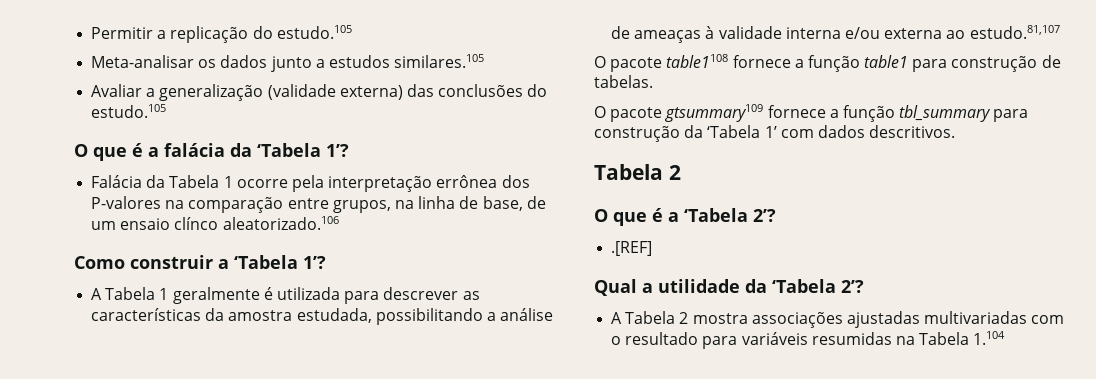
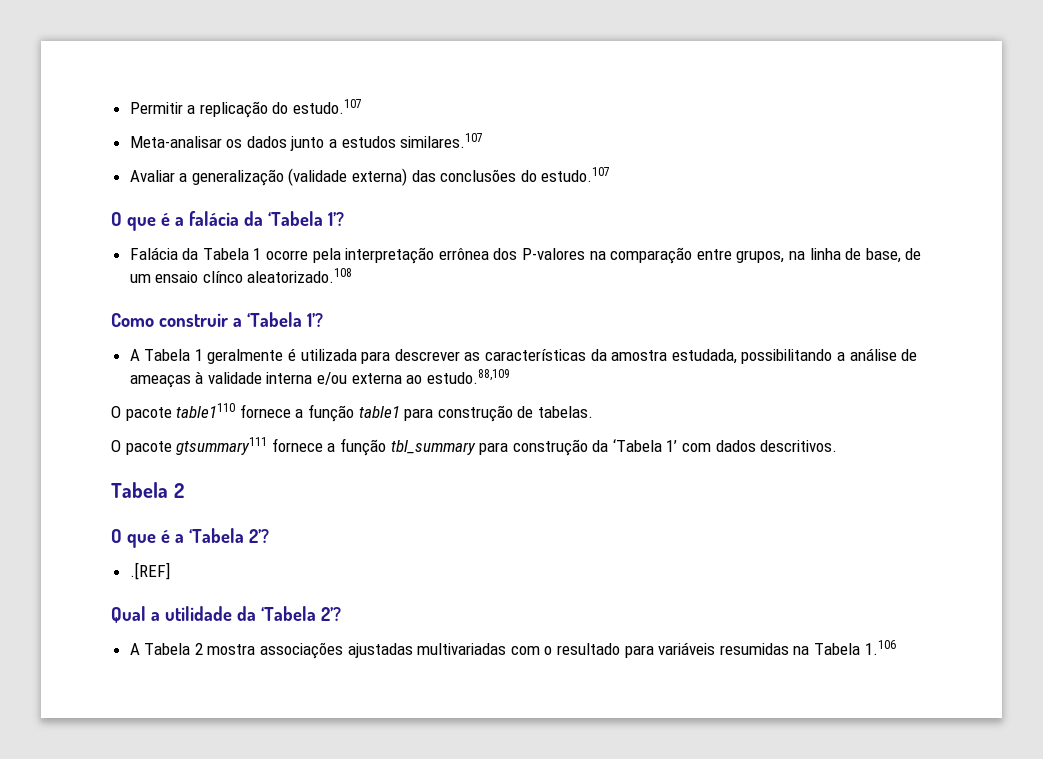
[276,25,352,39] estudo.105 -> [293,99,363,114] estudo.107
[394,54,485,68] similares.105 -> [400,133,484,148] similares.107
[91,104,167,118] estudo.105 -> [541,167,611,182] estudo.107
[222,216,339,230] aleatorizado.106 -> [247,268,353,283] aleatorizado.108
[969,25,1060,39] [594,54,729,72] estudo.81,107 // O pacote table1108 -> [426,369,510,384] [111,403,236,421] estudo.88,109 // O pacote table1110
[665,104,764,122] gtsummary109 -> [176,437,268,455] gtsummary111
[973,331,1006,345] 1.104 -> [864,640,896,655] 1.106

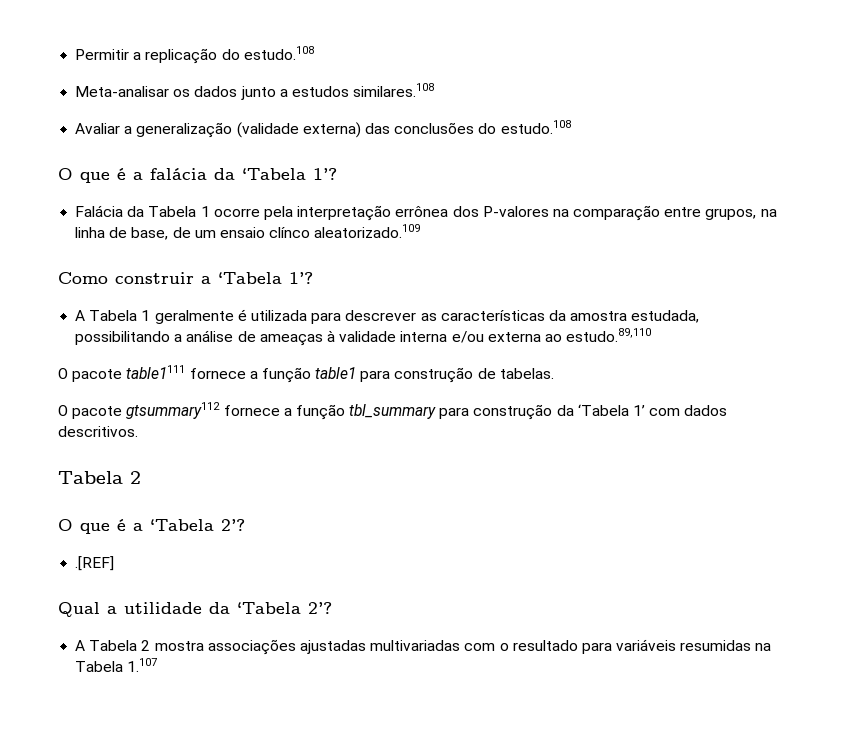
[293,99,363,114] estudo.107 -> [243,46,314,60] estudo.108
[400,133,484,148] similares.107 -> [353,83,435,97] similares.108
[541,167,611,182] estudo.107 -> [500,120,571,134] estudo.108
[247,268,353,283] aleatorizado.108 -> [314,224,421,238] aleatorizado.109
[426,369,510,384] [111,403,236,421] estudo.88,109 // O pacote table1110 -> [566,328,652,342] [58,365,186,382] estudo.89,110 // O pacote table1111
[176,437,268,455] gtsummary111 -> [126,402,221,419] gtsummary112
[864,640,896,655] 1.106 -> [127,658,158,672] 1.107

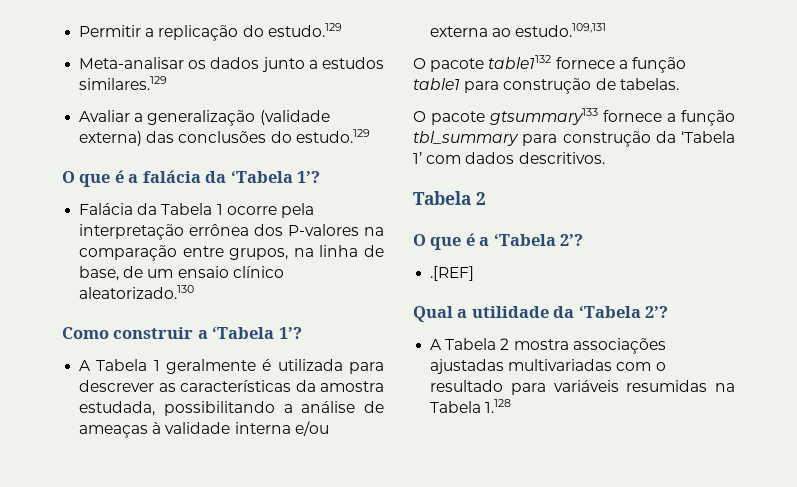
[243,46,314,60] estudo.108 -> [267,23,342,37] estudo.129
[353,83,435,97] similares.108 -> [79,76,168,90] similares.129
[500,120,571,134] estudo.108 -> [295,129,370,143] estudo.129
[269,224,421,238] clínco aleatorizado.109 -> [232,266,284,278] [79,285,195,299] clínico aleatorizado.130
[566,328,652,342] [58,365,186,382] estudo.89,110 // O pacote table1111 -> [515,23,607,37] [413,55,552,72] estudo.109,131 // O pacote table1132
[126,402,221,419] gtsummary112 -> [490,108,598,125] gtsummary133
[127,658,158,672] 1.107 -> [485,399,512,413] 1.128

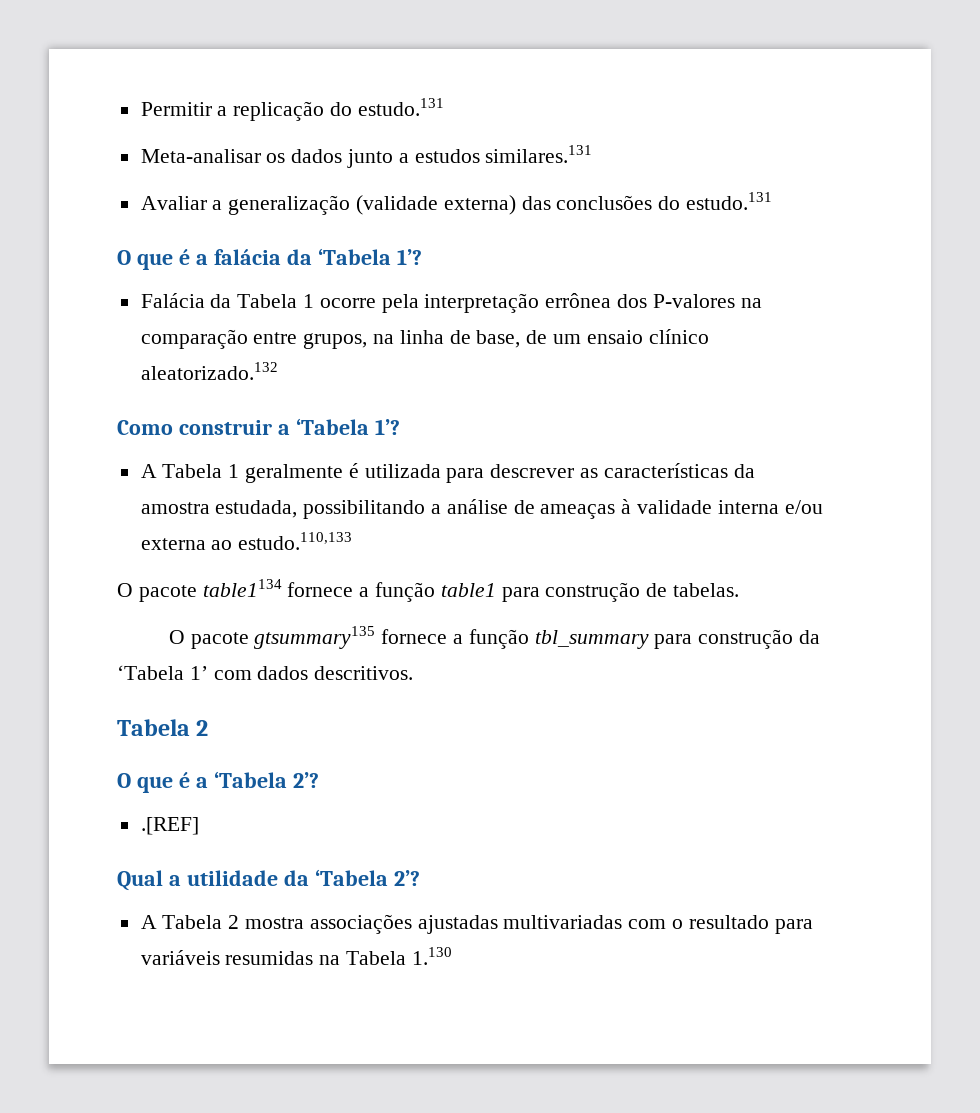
[267,23,342,37] estudo.129 -> [357,98,444,116] estudo.131
[79,76,168,90] similares.129 -> [485,145,593,163] similares.131
[295,129,370,143] estudo.129 -> [686,192,773,210] estudo.131
[79,285,195,299] aleatorizado.130 -> [140,362,278,380] aleatorizado.132
[515,23,607,37] [413,55,552,72] estudo.109,131 // O pacote table1132 -> [238,532,353,550] [117,579,282,602] estudo.110,133 // O pacote table1134
[490,108,598,125] gtsummary133 -> [254,626,376,649] gtsummary135
[485,399,512,413] 1.128 -> [411,947,452,965] 1.130

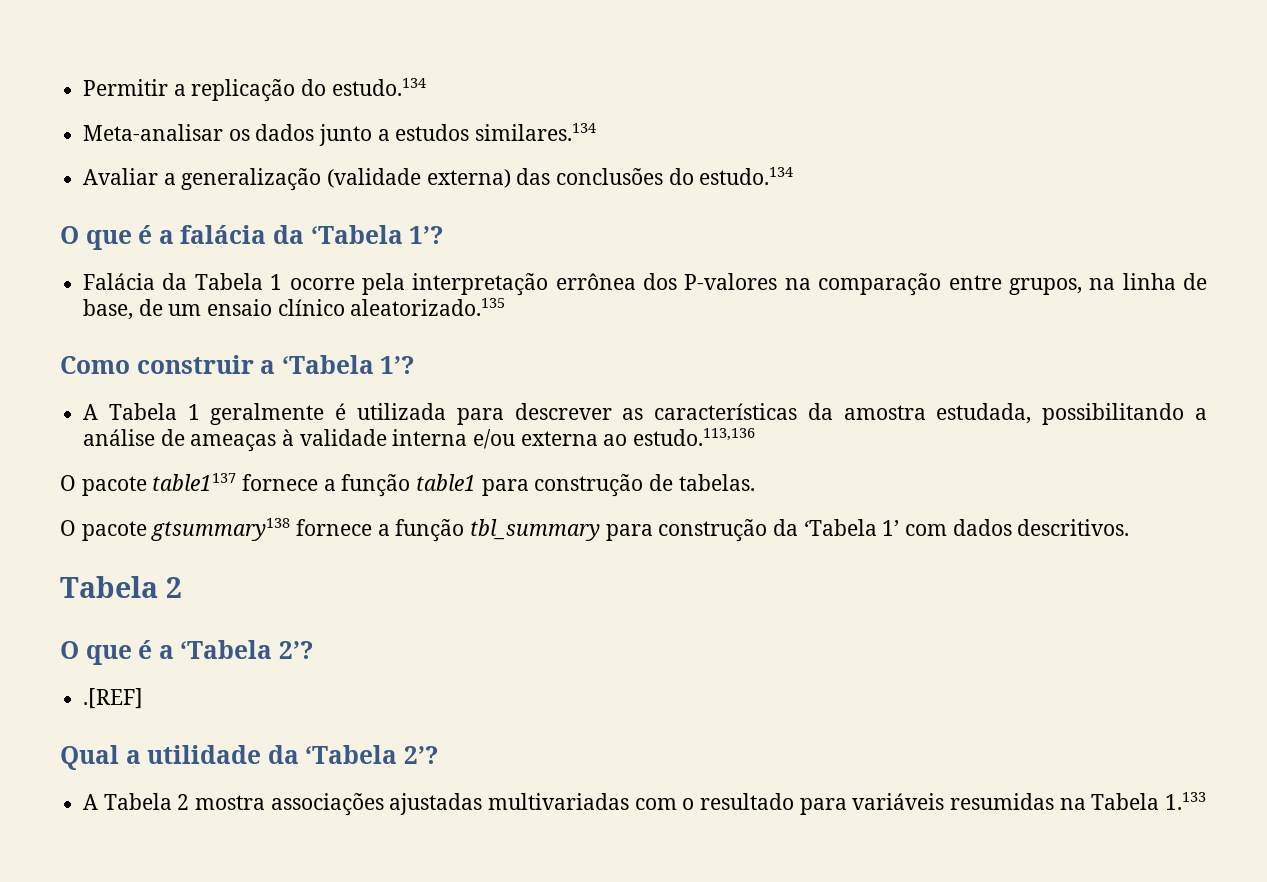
[357,98,444,116] estudo.131 -> [331,78,426,96] estudo.134
[485,145,593,163] similares.131 -> [475,123,597,141] similares.134
[686,192,773,210] estudo.131 -> [699,167,794,185] estudo.134
[140,362,278,380] aleatorizado.132 -> [350,298,506,316] aleatorizado.135
[238,532,353,550] [117,579,282,602] estudo.110,133 // O pacote table1134 -> [633,428,756,446] [60,473,237,496] estudo.113,136 // O pacote table1137
[254,626,376,649] gtsummary135 -> [151,518,291,541] gtsummary138
[411,947,452,965] 1.130 -> [1165,792,1207,810] 1.133

